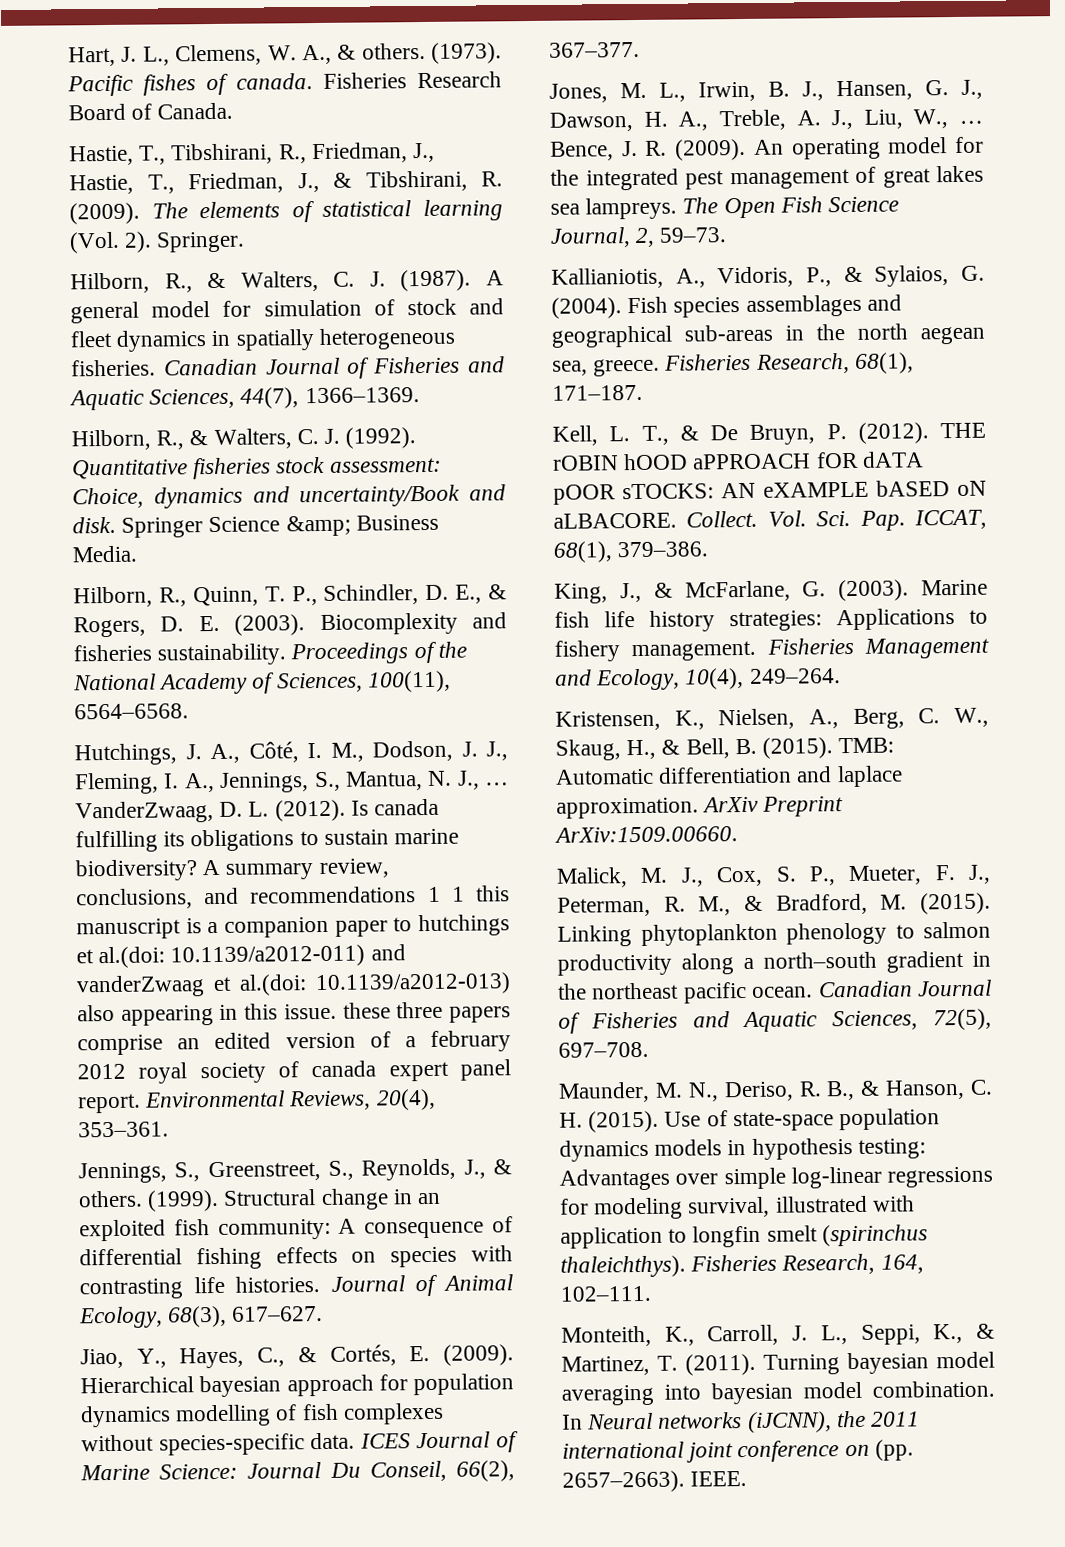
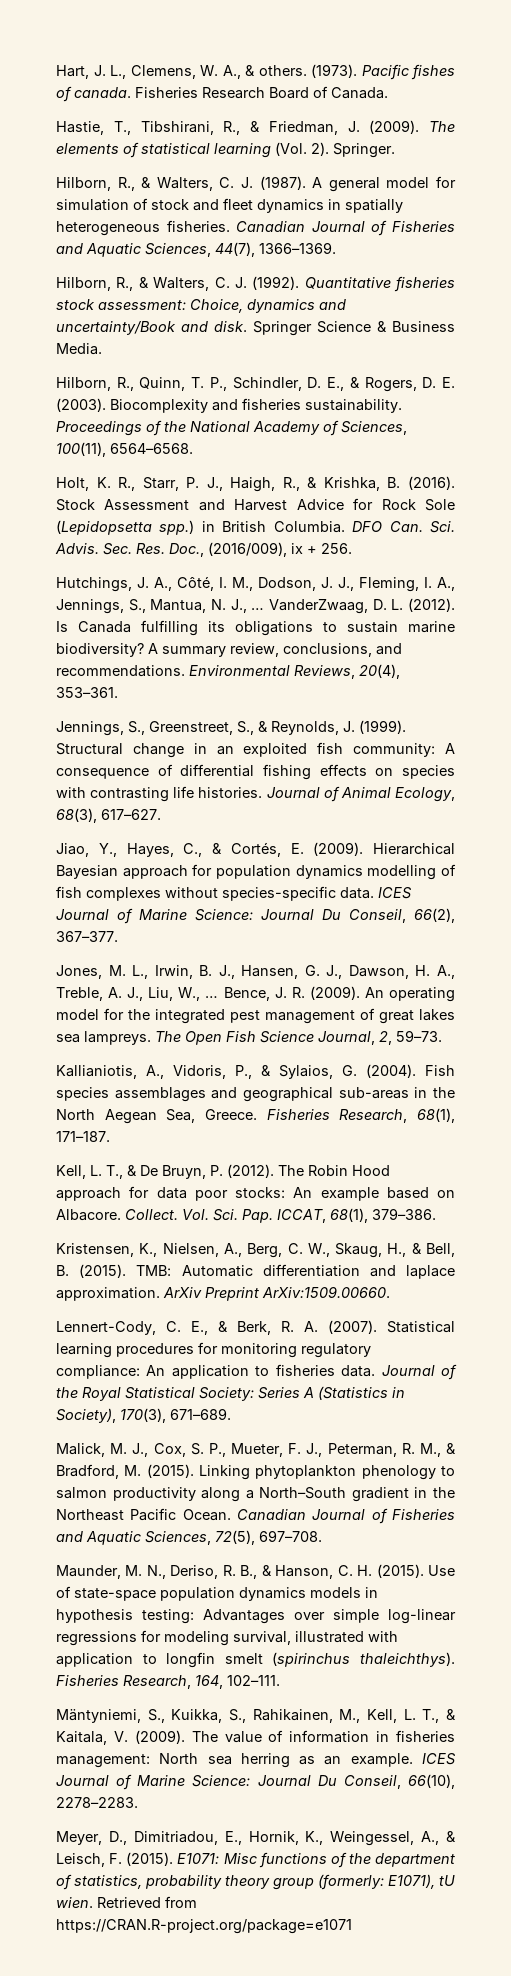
[311,142,436,164] [69,170,503,195] Friedman, J., Hastie, T., Friedman, J., & Tibshirani, R. -> [250,121,360,135] & Friedman, J.
[285,515,351,537] &amp; -> [377,321,387,332] &
(189, 711) none -> [56,476,455,492] [56,498,455,511] [56,520,455,535] [55,542,352,557] // Holt, K. R., Starr, P. J., Haigh, R., & Krishka, B. (2016). Stock Assessment and Harvest Advice for Rock Sole (Lepidopsetta spp.) in British Columbia. DFO Can. Sci. Advis. Sec. Res. Doc., (2016/009), ix + 256.
[374,798,440,816] canada -> [78,621,131,633] Canada
[250,885,510,904] [76,914,511,940] [76,944,406,969] [76,972,511,998] [77,1001,512,1026] [77,1030,512,1056] [77,1059,511,1084] [78,1093,141,1114] recommendations 1 1 this manuscript is a companion paper to hutchings et al.(doi: 10.1139/a2012-011) and vanderZwaag et al.(doi: 10.1139/a2012-013) also appearing in this issue. these three papers comprise an edited version of a february 2012 royal society of canada expert panel report. -> [56,665,185,677] recommendations.
[361,1158,512,1181] [78,1190,143,1208] Reynolds, J., & others. -> [258,721,355,735] & Reynolds, J.
[199,1375,282,1398] bayesian -> [56,865,118,879] Bayesian
[857,323,985,345] [552,358,661,377] north aegean sea, greece. -> [56,1109,257,1124] North Aegean Sea, Greece.
[940,422,986,439] [553,451,924,471] [553,480,987,505] [553,512,677,529] THE rOBIN hOOD aPPROACH fOR dATA pOOR sTOCKS: AN eXAMPLE bASED oN aLBACORE. -> [278,1165,390,1176] [56,1186,455,1201] [56,1209,121,1221] The Robin Hood approach for data poor stocks: An example based on Albacore.
[554,579,988,604] [554,608,988,632] [554,637,989,662] [555,668,841,691] // King, J., & McFarlane, G. (2003). Marine fish life history strategies: Applications to fishery management. Fisheries Management and Ecology, 10(4), 249–264. -> (436, 1214) none
(738, 834) none -> [56,1320,455,1335] [56,1342,371,1358] [56,1364,457,1380] [56,1386,405,1401] [56,1408,231,1423] // Lennert-Cody, C. E., & Berk, R. A. (2007). Statistical learning procedures for monitoring regulatory compliance: An application to fisheries data. Journal of the Royal Statistical Society: Series A (Statistics in Society), 170(3), 671–689.
[763,951,877,969] north–south -> [259,1487,347,1499] North–South
[591,981,814,1004] northeast pacific ocean. -> [56,1508,231,1521] Northeast Pacific Ocean.
[561,1323,995,1347] [561,1351,995,1376] [561,1380,995,1406] [562,1410,921,1434] [562,1439,914,1463] [562,1470,748,1493] Monteith, K., Carroll, J. L., Seppi, K., & Martinez, T. (2011). Turning bayesian model averaging into bayesian model combination. In Neural networks (iJCNN), the 2011 international joint conference on (pp. 2657–2663). IEEE. -> [56,1709,457,1723] [56,1730,455,1745] [56,1753,456,1768] [56,1774,456,1790] [56,1797,138,1808] [56,1831,456,1846] [56,1852,455,1868] [56,1874,455,1890] [56,1896,197,1908] [56,1919,352,1934] Mäntyniemi, S., Kuikka, S., Rahikainen, M., Kell, L. T., & Kaitala, V. (2009). The value of information in fisheries management: North sea herring as an example. ICES Journal of Marine Science: Journal Du Conseil, 66(10), 2278–2283. // Meyer, D., Dimitriadou, E., Hornik, K., Weingessel, A., & Leisch, F. (2015). E1071: Misc functions of the department of statistics, probability theory group (formerly: E1071), tU wien. Retrieved from https://CRAN.R-project.org/package=e1071

